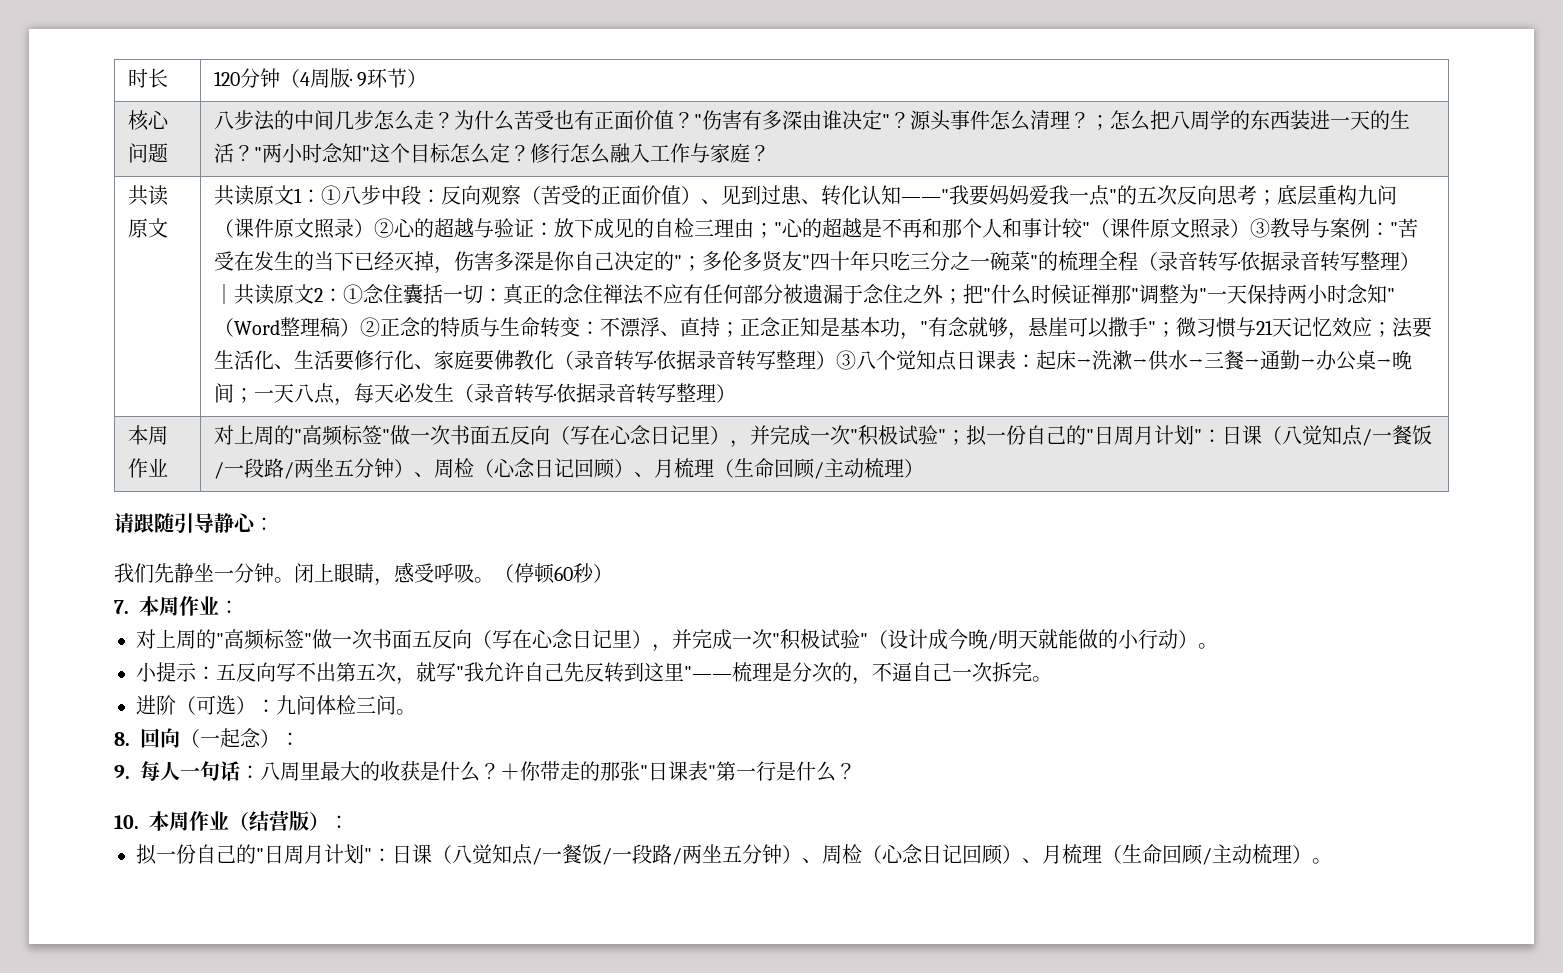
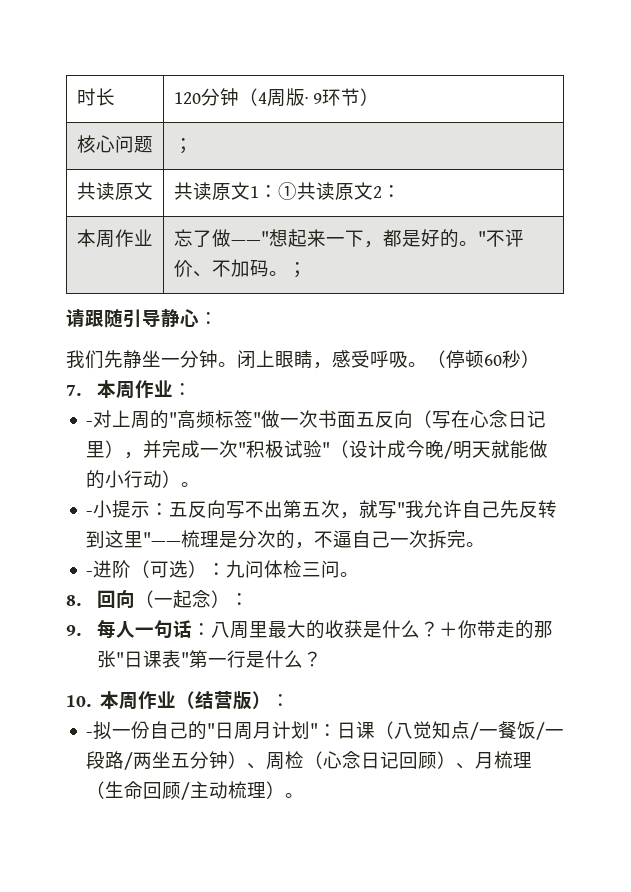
[213,110,1410,131] [213,143,770,164] 八步法的中间几步怎么走？为什么苦受也有正面价值？"伤害有多深由谁决定"？源头事件怎么清理？；怎么把八周学的东西装进一天的生活？"两小时念知"这个目标怎么定？修行怎么融入工作与家庭？ -> [173,138,193,154] ；
[340,185,1397,206] [213,218,1418,239] [213,251,1420,274] [213,284,1395,305] [213,317,1432,340] [213,350,1412,371] [213,383,736,406] [127,425,168,445] [127,458,168,478] [213,425,1432,448] [213,458,924,479] 八步中段：反向观察（苦受的正面价值）、见到过患、转化认知——"我要妈妈爱我一点"的五次反向思考；底层重构九问（课件原文照录）②心的超越与验证：放下成见的自检三理由；"心的超越是不再和那个人和事计较"（课件原文照录）③教导与案例："苦受在发生的当下已经灭掉，伤害多深是你自己决定的"；多伦多贤友"四十年只吃三分之一碗菜"的梳理全程（录音转写·依据录音转写整理）｜共读原文2：①念住囊括一切：真正的念住禅法不应有任何部分被遗漏于念住之外；把"什么时候证禅那"调整为"一天保持两小时念知"（Word整理稿）②正念的特质与生命转变：不漂浮、直持；正念正知是基本功，"有念就够，悬崖可以撒手"；微习惯与21天记忆效应；法要生活化、生活要修行化、家庭要佛教化（录音转写·依据录音转写整理）③八个觉知点日课表：起床→洗漱→供水→三餐→通勤→办公桌→晚间；一天八点，每天必发生（录音转写·依据录音转写整理） // 本周作业 | 对上周的"高频标签"做一次书面五反向（写在心念日记里），并完成一次"积极试验"；拟一份自己的"日周月计划"：日课（八觉知点/一餐饭/一段路/两坐五分钟）、周检（心念日记回顾）、月梳理（生命回顾/主动梳理） -> [296,182,401,200] [76,229,153,248] [173,229,524,248] [173,259,307,278] 共读原文2： // 本周作业 | 忘了做——"想起来一下，都是好的。"不评价、不加码。；
(239, 607) none -> [86,421,94,426] -
(1218, 646) none -> [86,511,94,516] -
(1052, 679) none -> [86,571,94,576] -
(349, 822) none -> [86,732,94,737] -

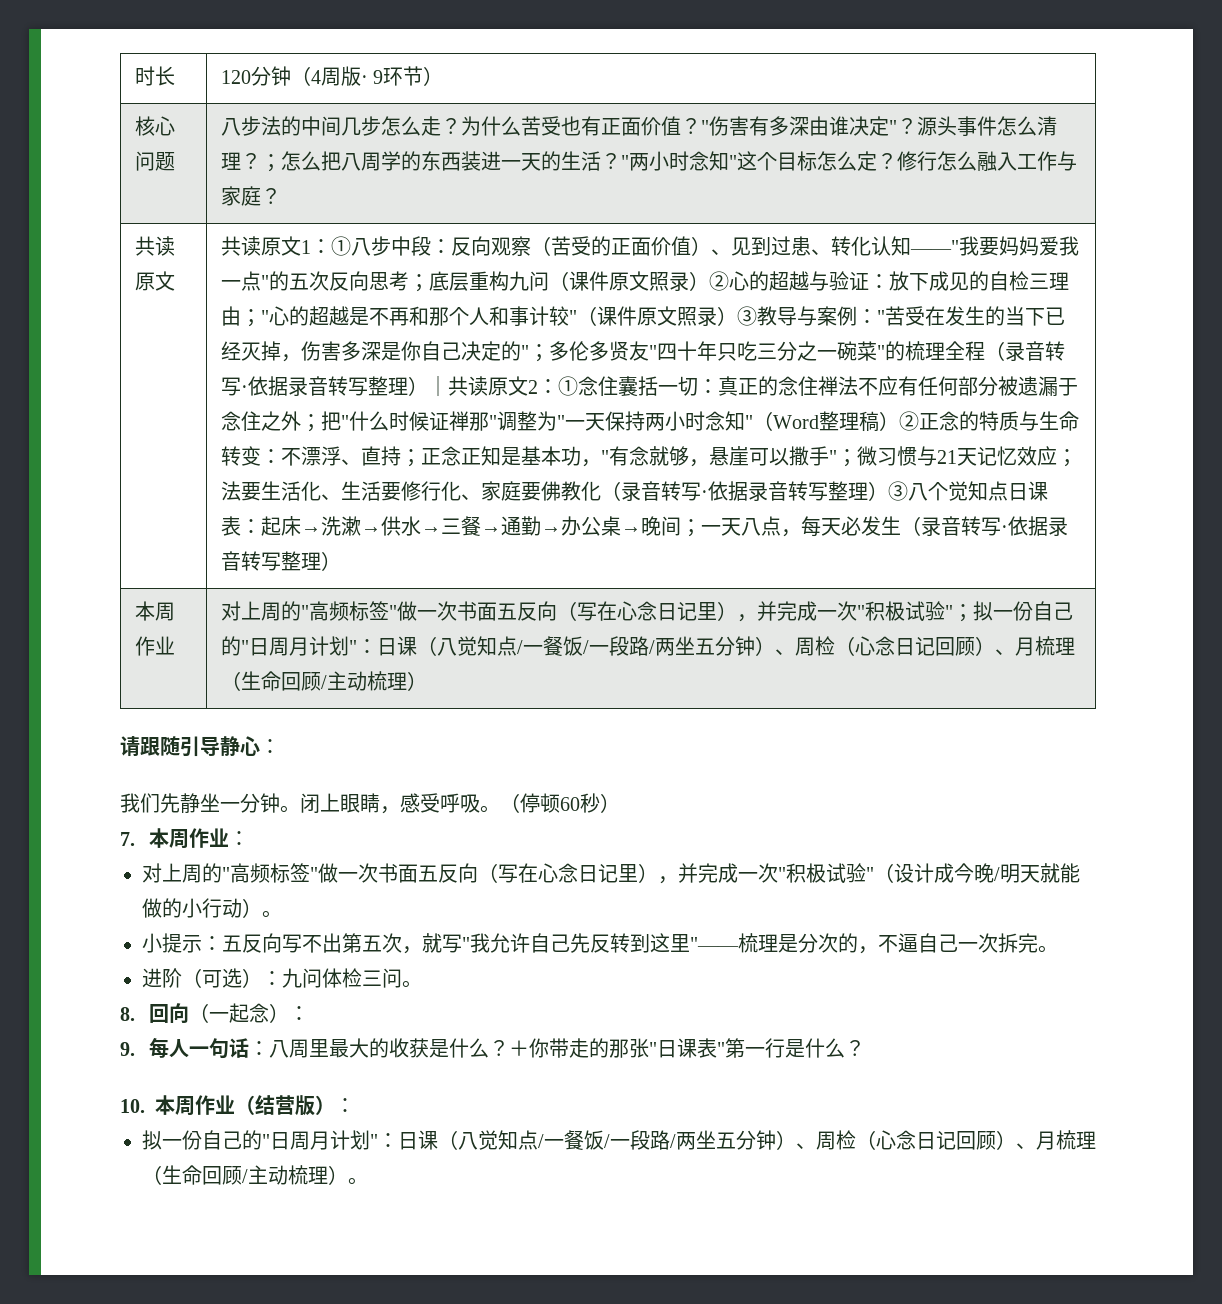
[173,138,193,154] ； -> [220,116,1057,136] [220,151,1077,172] [220,186,281,206] 八步法的中间几步怎么走？为什么苦受也有正面价值？"伤害有多深由谁决定"？源头事件怎么清理？；怎么把八周学的东西装进一天的生活？"两小时念知"这个目标怎么定？修行怎么融入工作与家庭？
[296,182,401,200] [76,229,153,248] [173,229,524,248] [173,259,307,278] 共读原文2： // 本周作业 | 忘了做——"想起来一下，都是好的。"不评价、不加码。； -> [350,236,1079,257] [220,271,1069,292] [220,306,1065,327] [220,341,1065,362] [220,376,1078,397] [220,411,1079,432] [220,446,1077,467] [220,481,1048,501] [220,516,1068,537] [220,551,341,571] [134,601,175,621] [134,636,175,656] [220,601,1073,622] [220,636,1075,656] [220,671,427,691] 八步中段：反向观察（苦受的正面价值）、见到过患、转化认知——"我要妈妈爱我一点"的五次反向思考；底层重构九问（课件原文照录）②心的超越与验证：放下成见的自检三理由；"心的超越是不再和那个人和事计较"（课件原文照录）③教导与案例："苦受在发生的当下已经灭掉，伤害多深是你自己决定的"；多伦多贤友"四十年只吃三分之一碗菜"的梳理全程（录音转写·依据录音转写整理）｜共读原文2：①念住囊括一切：真正的念住禅法不应有任何部分被遗漏于念住之外；把"什么时候证禅那"调整为"一天保持两小时念知"（Word整理稿）②正念的特质与生命转变：不漂浮、直持；正念正知是基本功，"有念就够，悬崖可以撒手"；微习惯与21天记忆效应；法要生活化、生活要修行化、家庭要佛教化（录音转写·依据录音转写整理）③八个觉知点日课表：起床→洗漱→供水→三餐→通勤→办公桌→晚间；一天八点，每天必发生（录音转写·依据录音转写整理） // 本周作业 | 对上周的"高频标签"做一次书面五反向（写在心念日记里），并完成一次"积极试验"；拟一份自己的"日周月计划"：日课（八觉知点/一餐饭/一段路/两坐五分钟）、周检（心念日记回顾）、月梳理（生命回顾/主动梳理）
[86,421,94,426] - -> (249, 838) none
[86,511,94,516] - -> (282, 914) none
[86,571,94,576] - -> (1058, 949) none
[86,732,94,737] - -> (355, 1105) none

